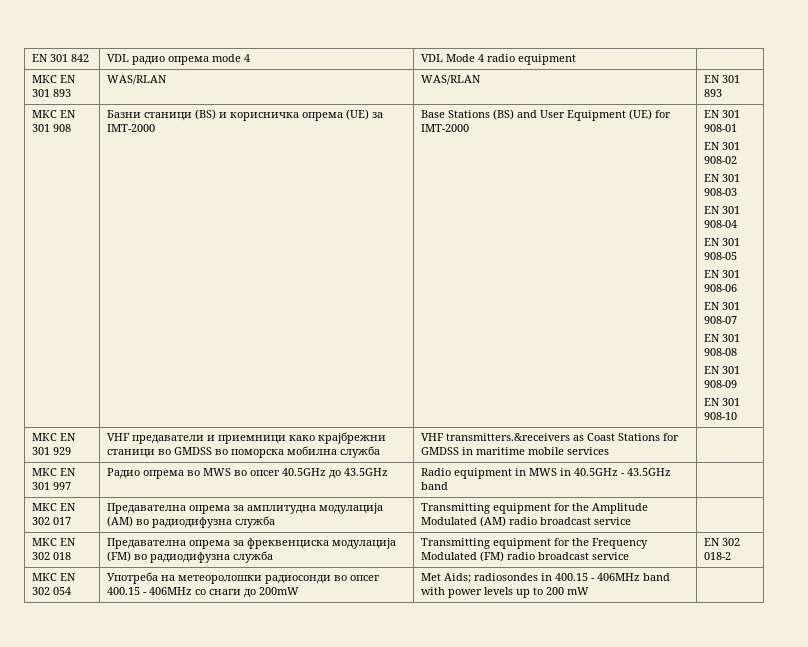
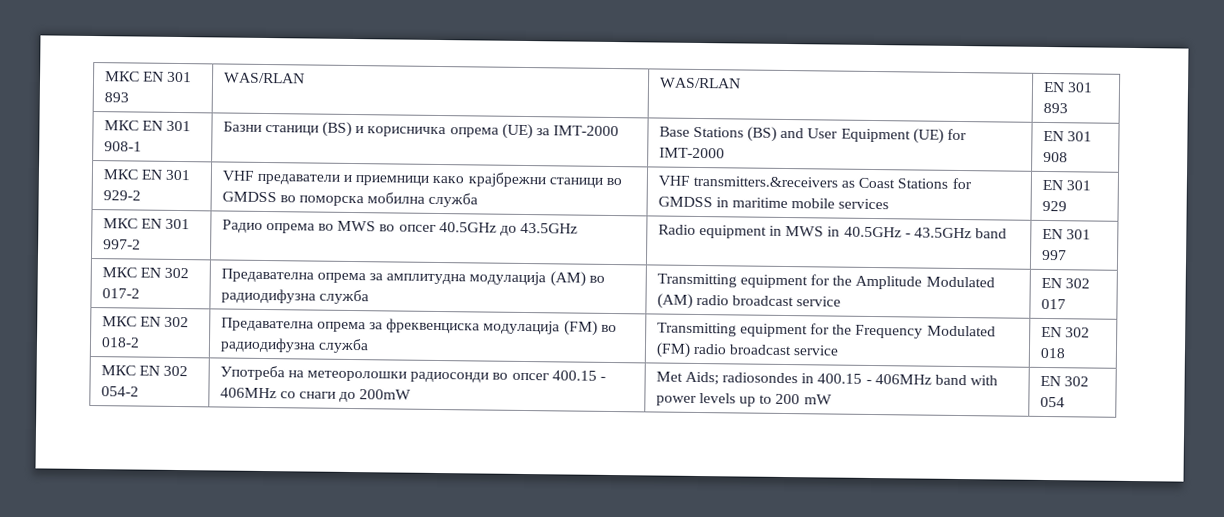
[31,54,89,62] [106,54,250,65] [420,54,576,65] EN 301 842 | VDL радио опрема mode 4 | VDL Mode 4 radio equipment | // -> (104, 76) none
[52,124,71,132] 908 -> [103,141,142,152] 908-1
[703,124,737,132] [703,142,740,150] [703,156,737,164] [703,174,740,182] [703,188,737,196] [703,206,740,214] [703,220,737,228] [703,238,740,246] [703,252,737,260] [703,270,740,278] [703,284,737,292] [703,302,740,310] [703,316,737,324] [703,334,740,342] [703,348,737,356] [703,366,740,374] [703,380,737,388] [703,398,740,406] [703,412,737,420] [31,433,76,441] [31,447,71,455] 908-01 // EN 301 908-02 // EN 301 908-03 // EN 301 908-04 // EN 301 908-05 // EN 301 908-06 // EN 301 908-07 // EN 301 908-08 // EN 301 908-09 // EN 301 908-10 // МКС EN 301 929 -> [1042,151,1068,163] [102,169,191,181] [102,190,141,201] 908 // МКС EN 301 929-2
[31,468,76,476] [31,482,71,490] // МКС EN 301 997 -> [1041,179,1091,191] [1041,200,1067,212] [102,218,191,230] [102,239,141,250] EN 301 929 // МКС EN 301 997-2
[31,503,76,511] [31,517,71,525] // МКС EN 302 017 -> [1041,228,1091,240] [1041,249,1067,261] [101,267,190,279] [101,288,140,299] EN 301 997 // МКС EN 302 017-2
[31,538,76,546] [31,552,71,560] // МКС EN 302 018 -> [1040,277,1090,289] [1040,298,1066,310] [101,316,190,328] [100,337,140,348] EN 302 017 // МКС EN 302 018-2
[703,552,731,560] [31,573,76,581] [31,587,71,595] 018-2 // МКС EN 302 054 -> [1039,347,1065,359] [100,365,189,377] [100,386,139,397] 018 // МКС EN 302 054-2
(589, 591) none -> [1039,375,1089,387] [1039,396,1065,408] EN 302 054

